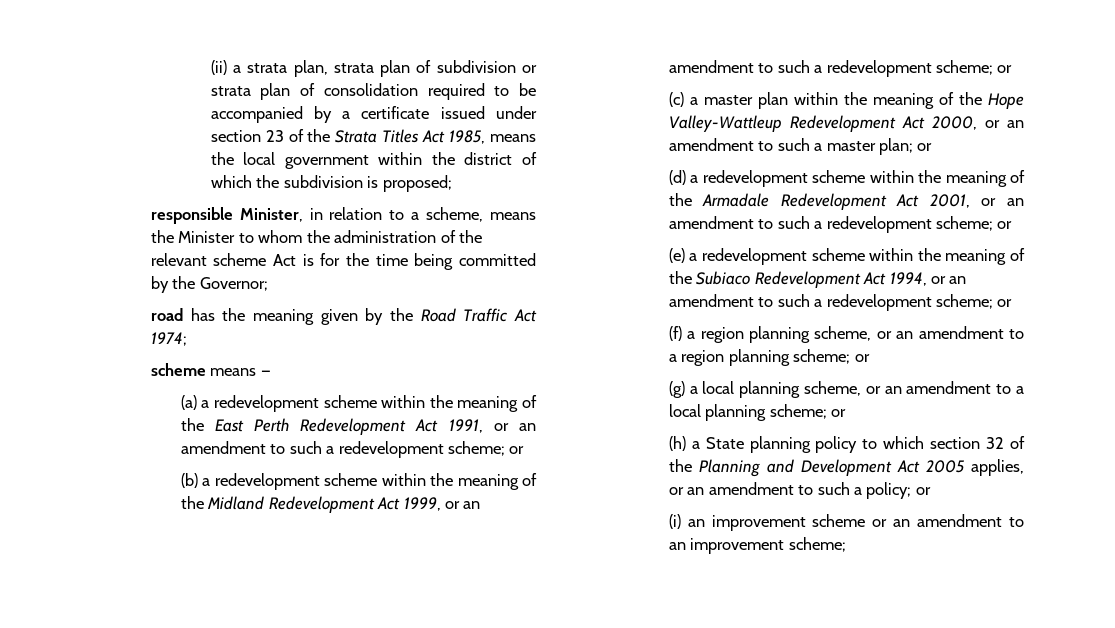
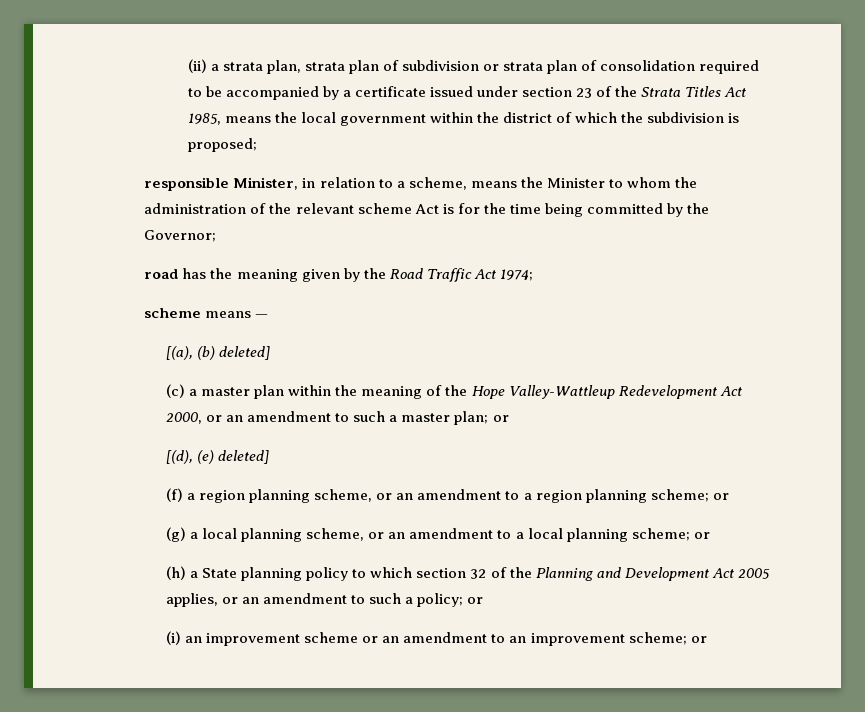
[180,395,538,412] [180,418,536,435] [180,441,525,458] [180,473,537,490] [180,496,481,513] [668,60,1013,77] (a) a redevelopment scheme within the meaning of the East Perth Redevelopment Act 1991, or an amendment to such a redevelopment scheme; or // (b) a redevelopment scheme within the meaning of the Midland Redevelopment Act 1999, or an amendment to such a redevelopment scheme; or -> [166,346,271,360] [(a), (b) deleted]
[668,170,1025,187] [668,193,1024,210] [668,216,1013,233] [668,248,1025,265] [668,271,967,288] [668,294,1013,311] (d) a redevelopment scheme within the meaning of the Armadale Redevelopment Act 2001, or an amendment to such a redevelopment scheme; or // (e) a redevelopment scheme within the meaning of the Subiaco Redevelopment Act 1994, or an amendment to such a redevelopment scheme; or -> [166,450,270,464] [(d), (e) deleted]
(846, 544) none -> [690,636,707,643] or

